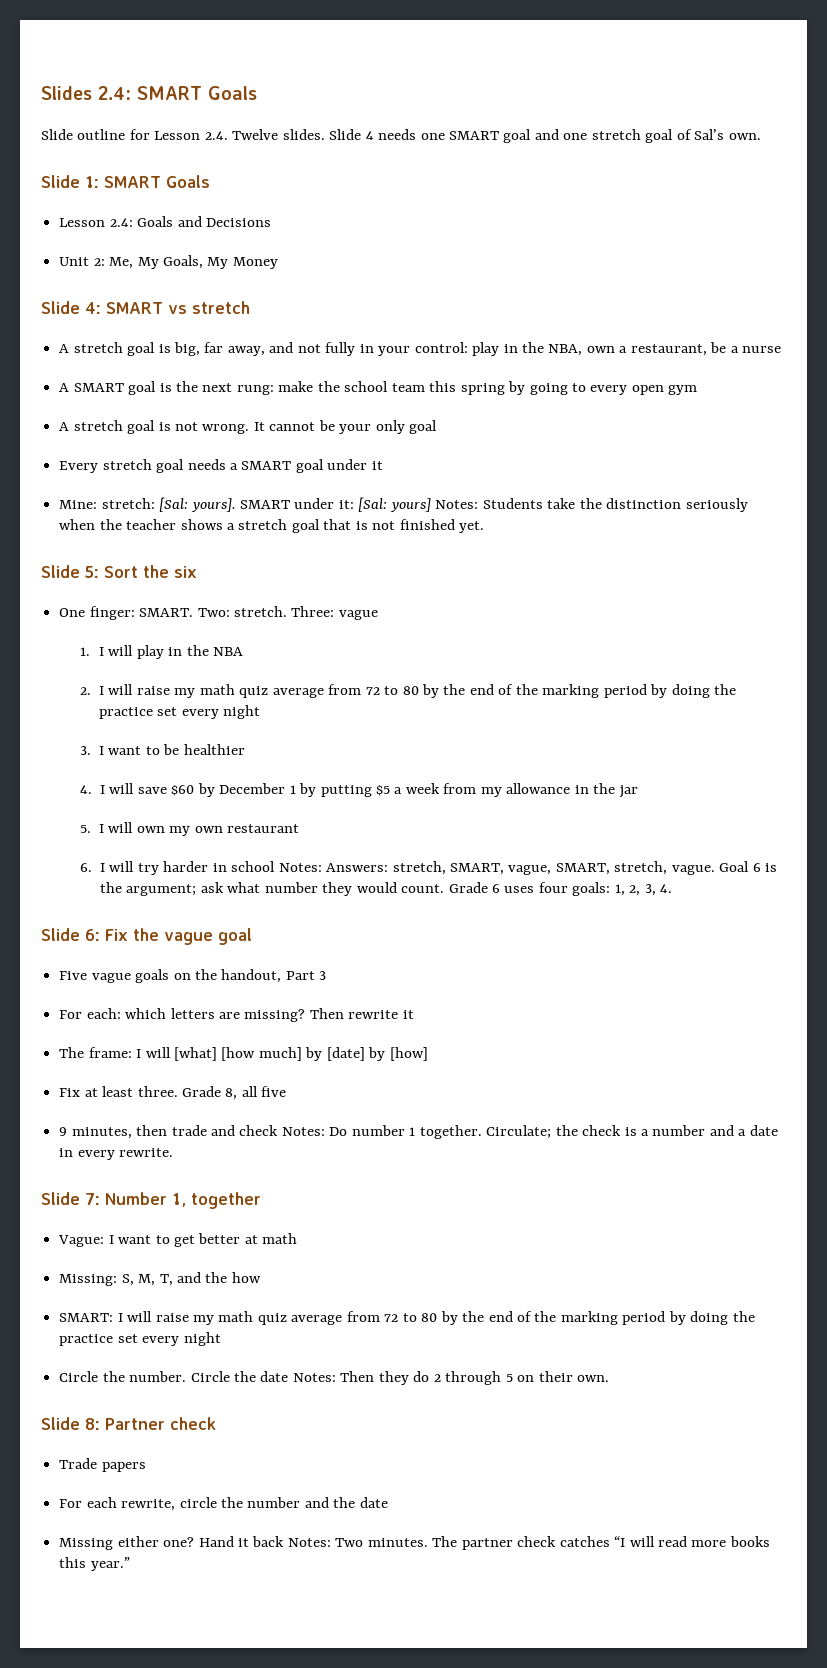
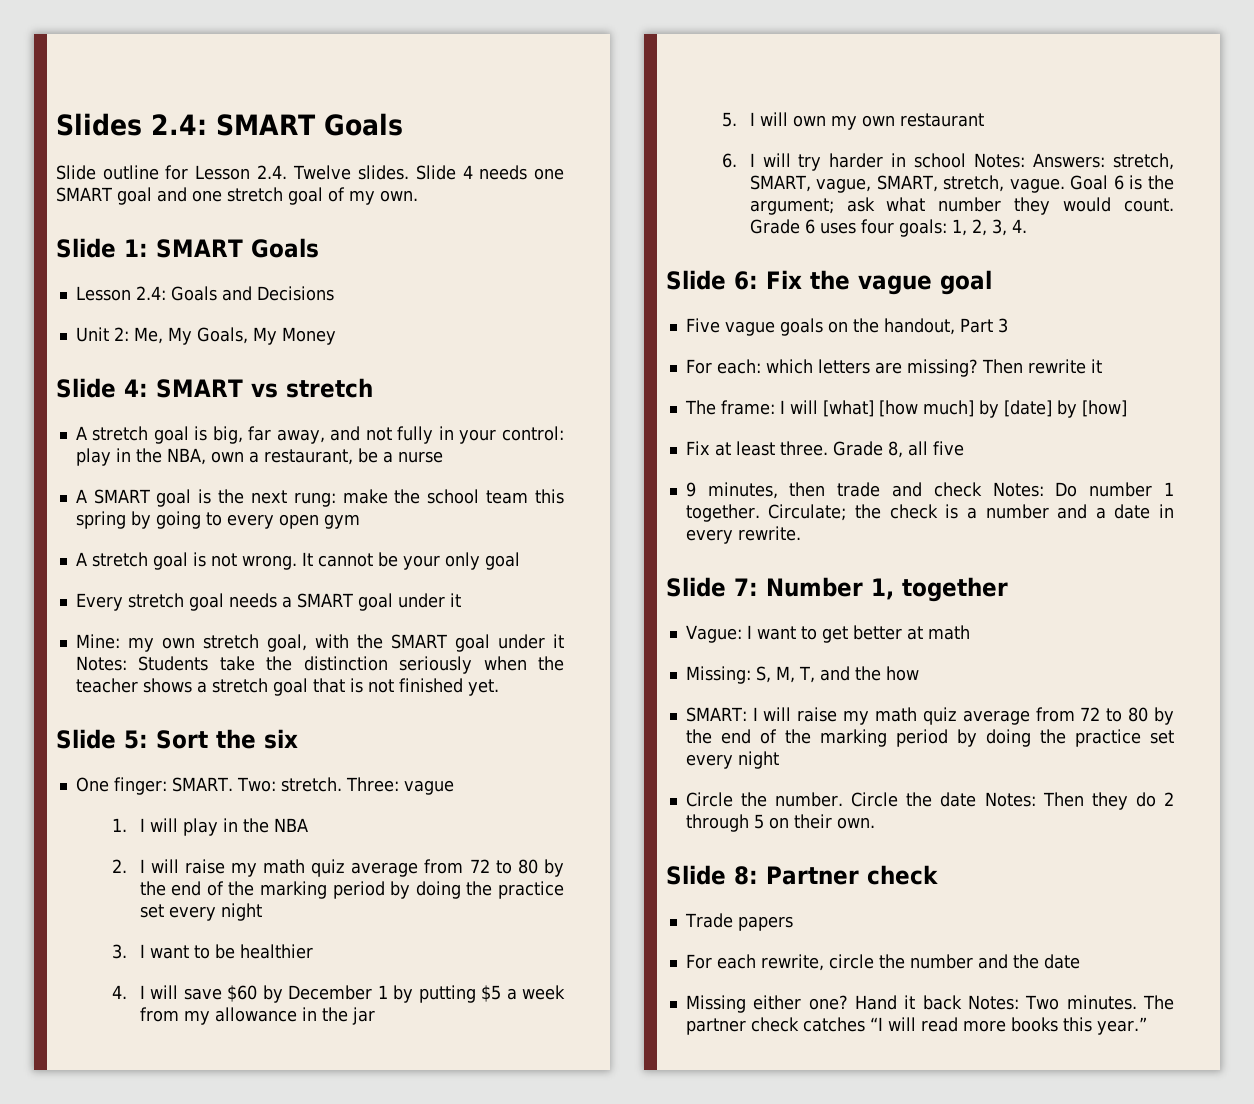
[694,129,725,140] Sal’s -> [348,190,375,205] my
[101,497,431,512] stretch: [Sal: yours]. SMART under it: [Sal: yours] -> [127,634,564,652] my own stretch goal, with the SMART goal under it

